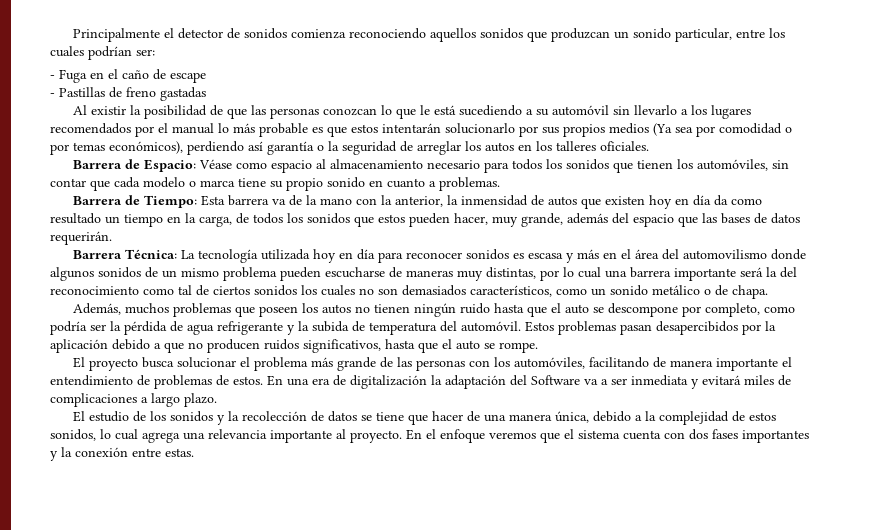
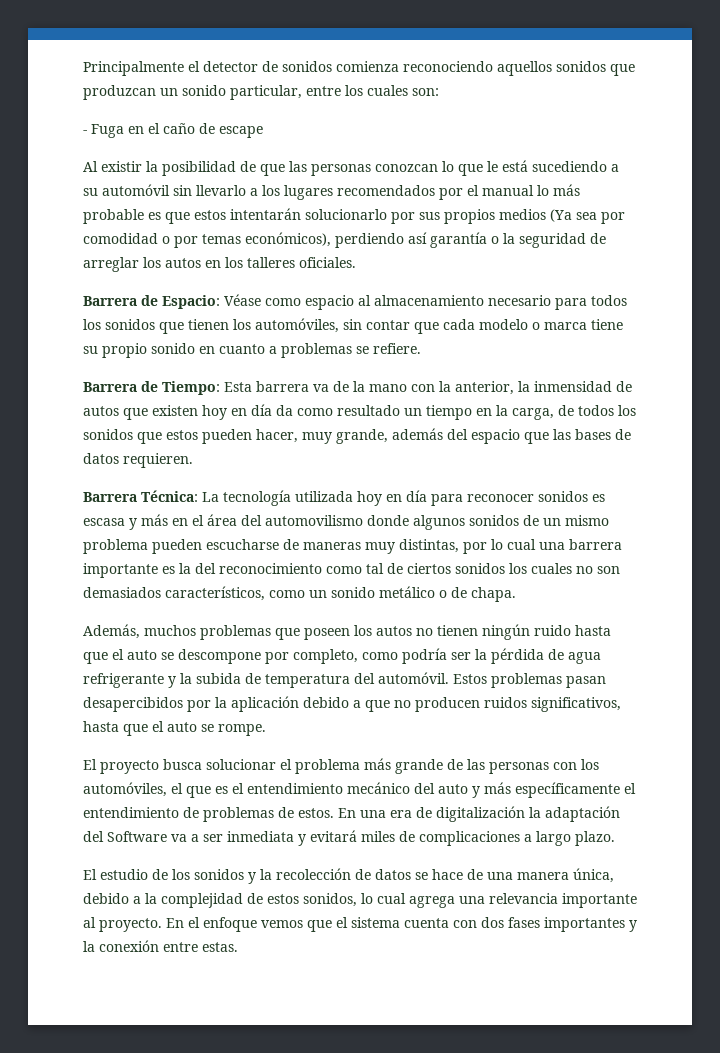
[88,46,155,60] podrían ser: -> [412,88,439,96] son:
[50,87,206,101] // - Pastillas de freno gastadas -> (263, 132) none
[439,177,500,191] problemas. -> [281,343,421,358] problemas se refiere.
[50,231,112,245] requerirán. -> [123,453,193,468] requieren.
[740,267,763,277] será -> [162,566,175,574] es
[589,357,779,371] facilitando de manera importante -> [171,782,620,798] el que es el entendimiento mecánico del auto y más específicamente
[376,411,464,425] tiene que hacer -> [432,869,463,880] hace
[489,432,536,439] veremos -> [261,920,303,928] vemos

